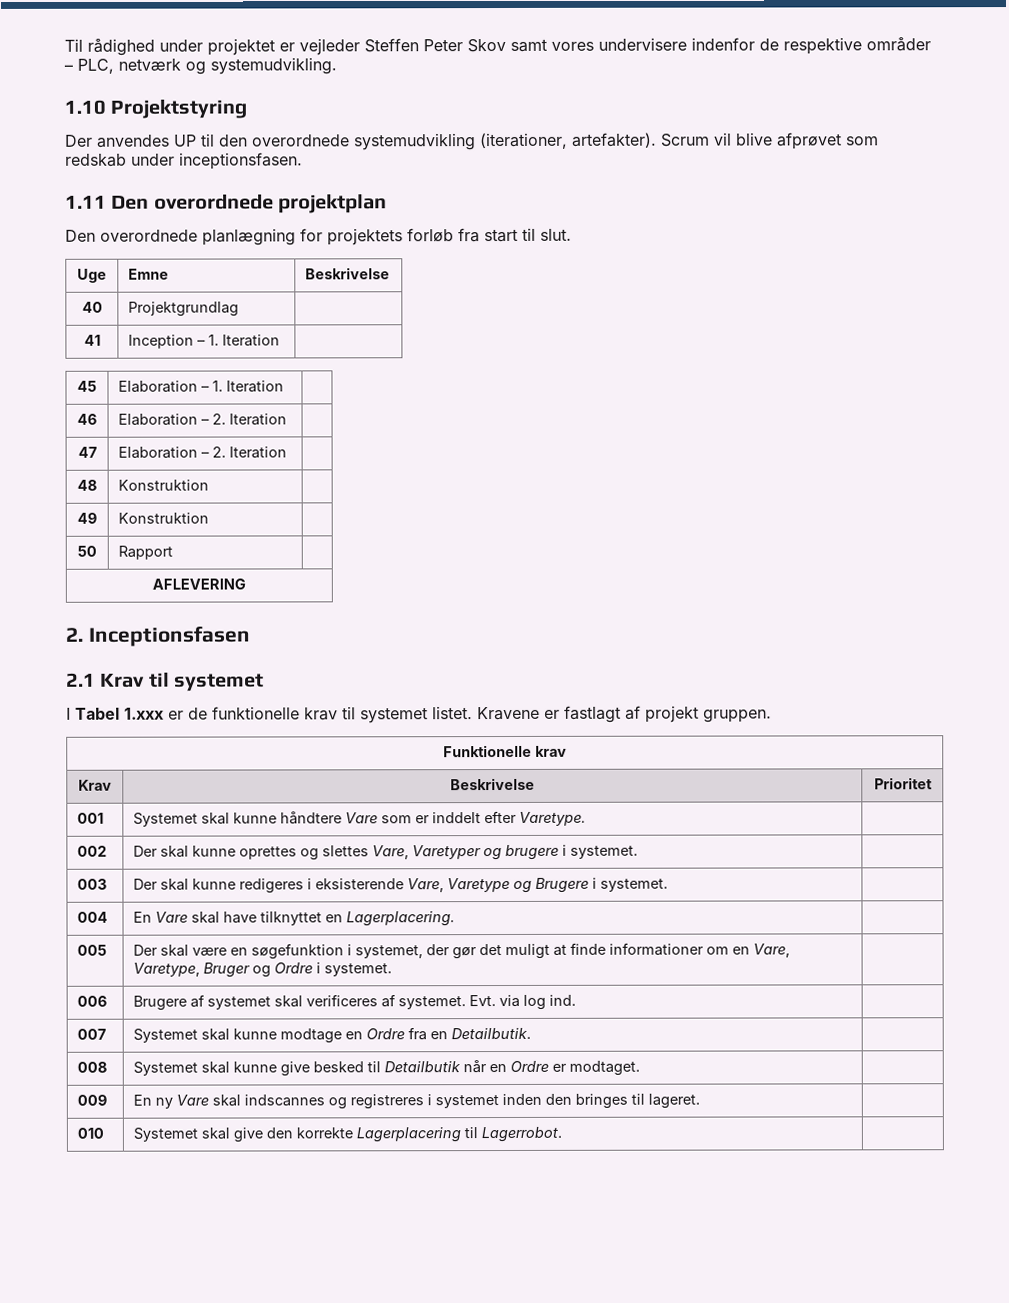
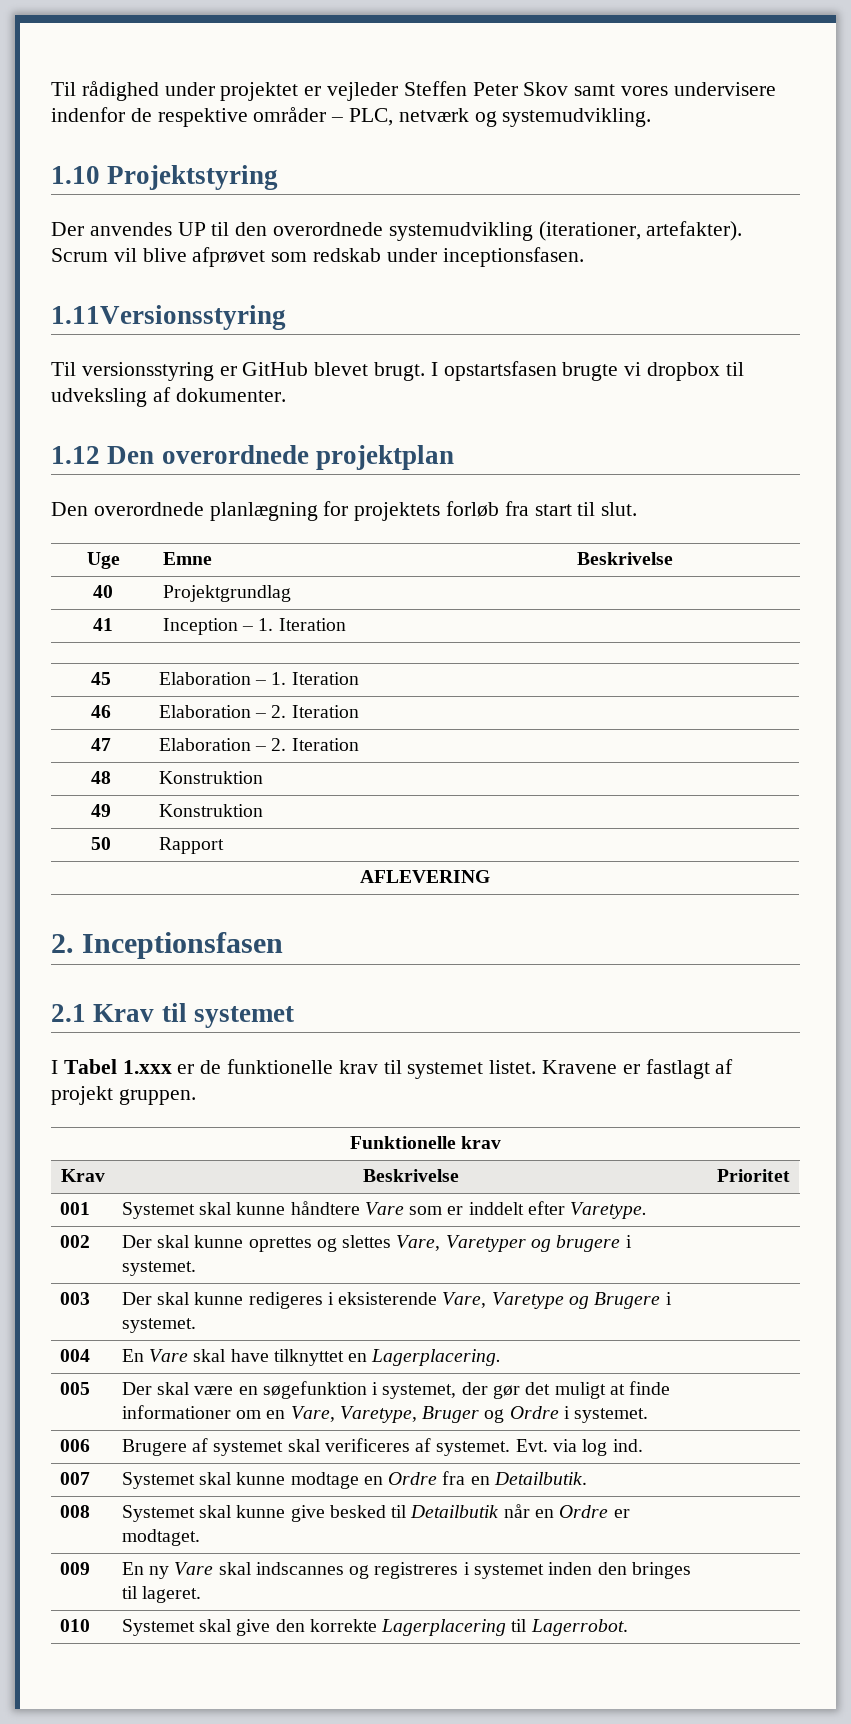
[65,195,107,209] 1.11 -> [51,305,286,330] [51,361,744,381] [51,387,286,407] [51,446,100,464] 1.11Versionsstyring // Til versionsstyring er GitHub blevet brugt. I opstartsfasen brugte vi dropbox til udveksling af dokumenter. // 1.12

